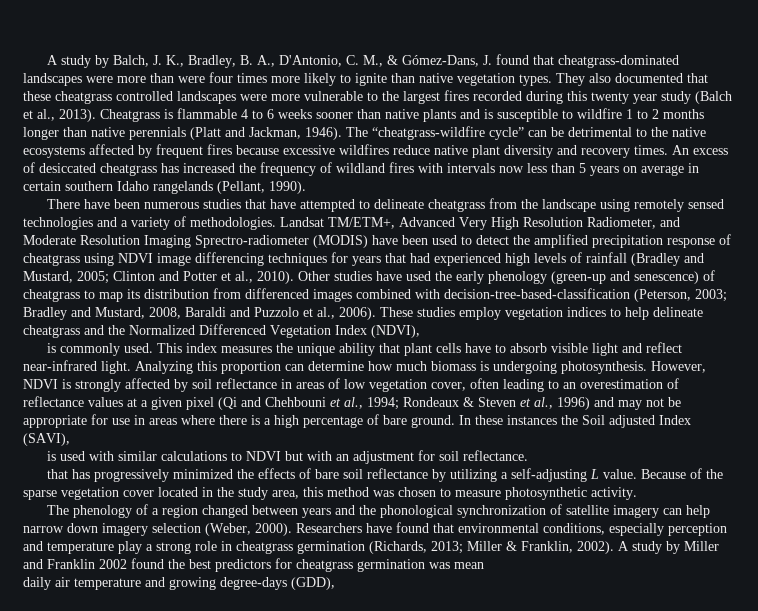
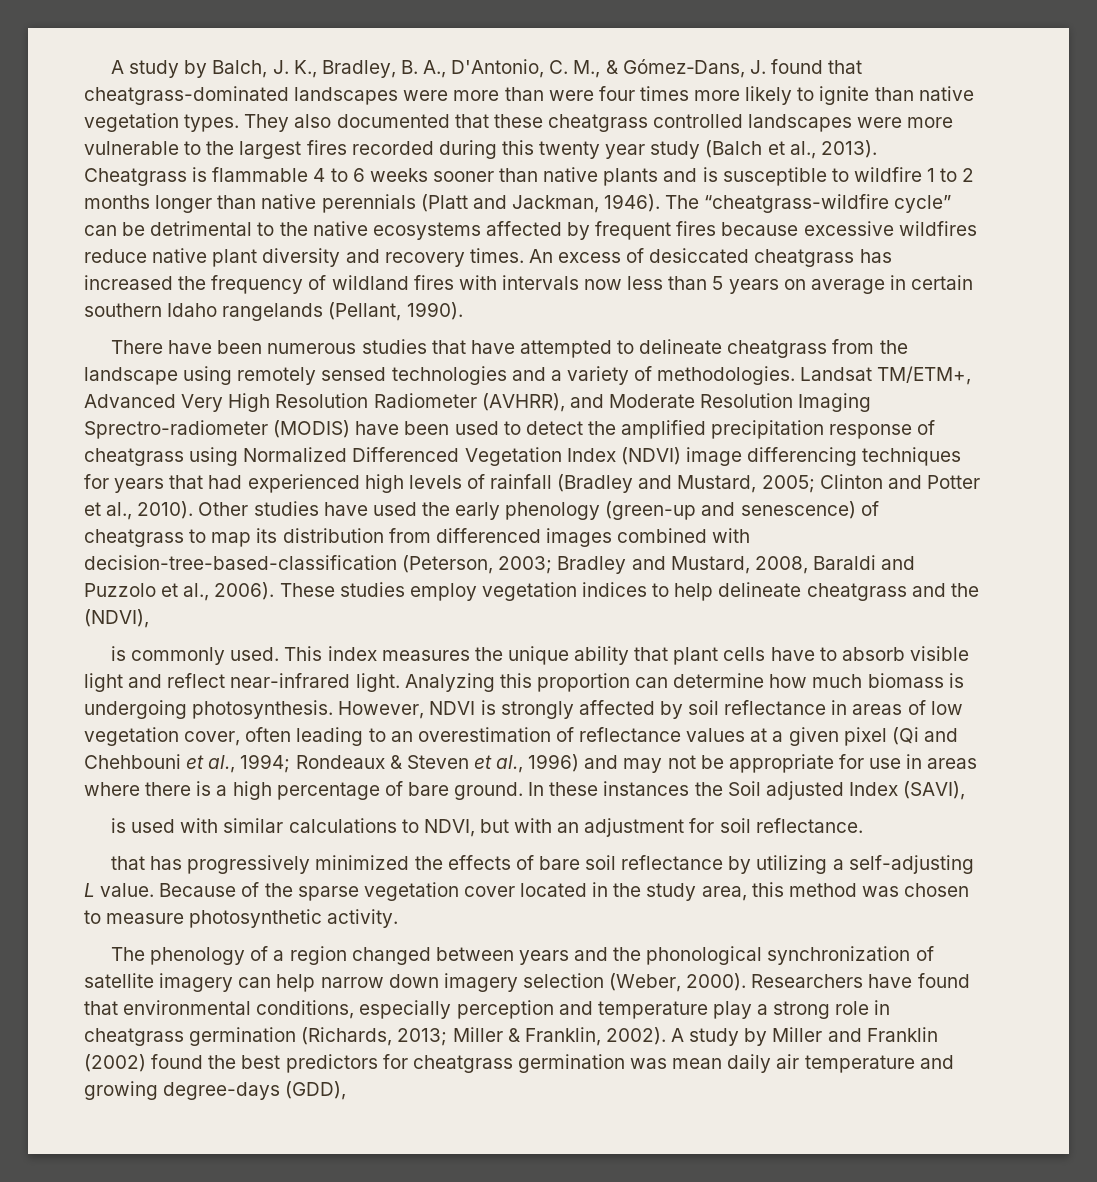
[587,217,656,229] Radiometer, -> [373,393,565,412] Radiometer (AVHRR),
[118,253,153,263] NDVI -> [243,447,681,466] Normalized Differenced Vegetation Index (NDVI)
[129,324,367,338] Normalized Differenced Vegetation Index -> (979, 590) none
[246,451,282,461] NDVI -> [423,819,475,837] NDVI,
[99,559,127,569] 2002 -> [84,1054,146,1072] (2002)
(484, 565) // -> (723, 1063) none

